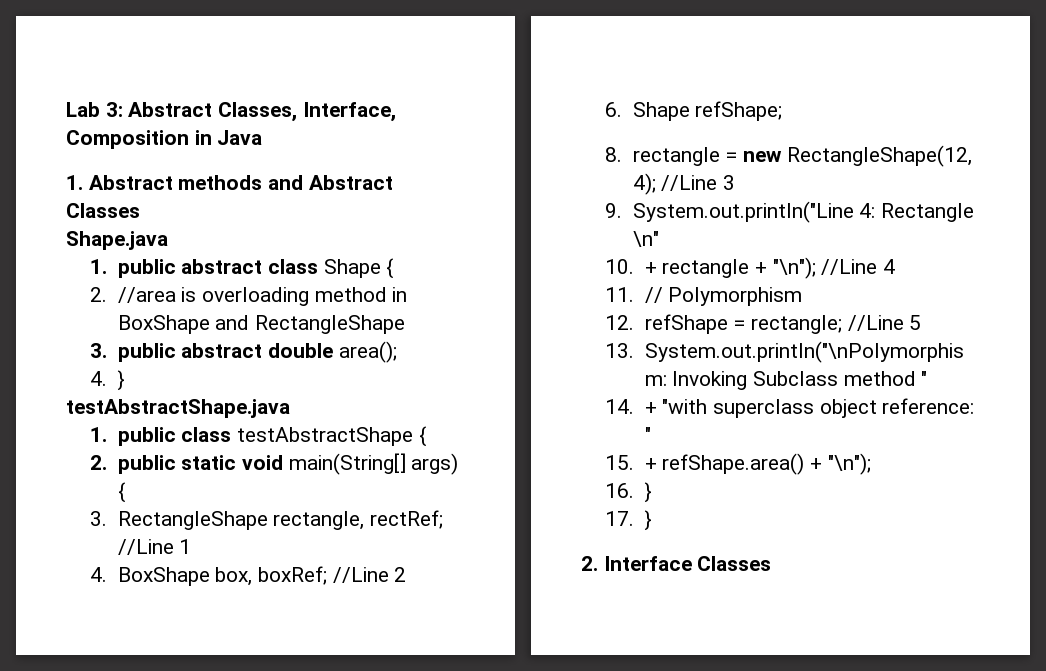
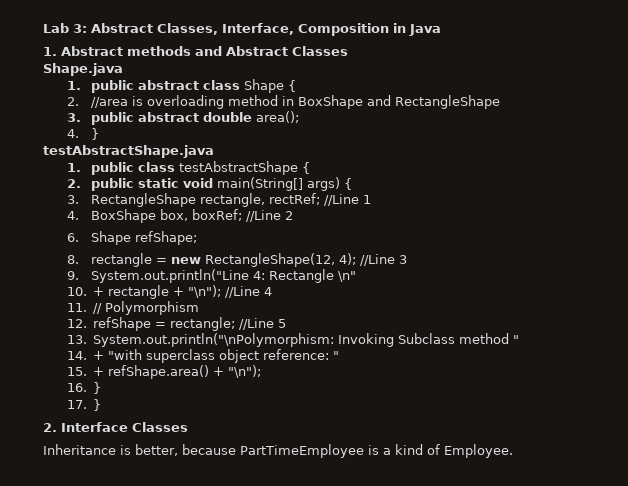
(772, 563) none -> [43,444,513,458] // Inheritance is better, because PartTimeEmployee is a kind of Employee.

